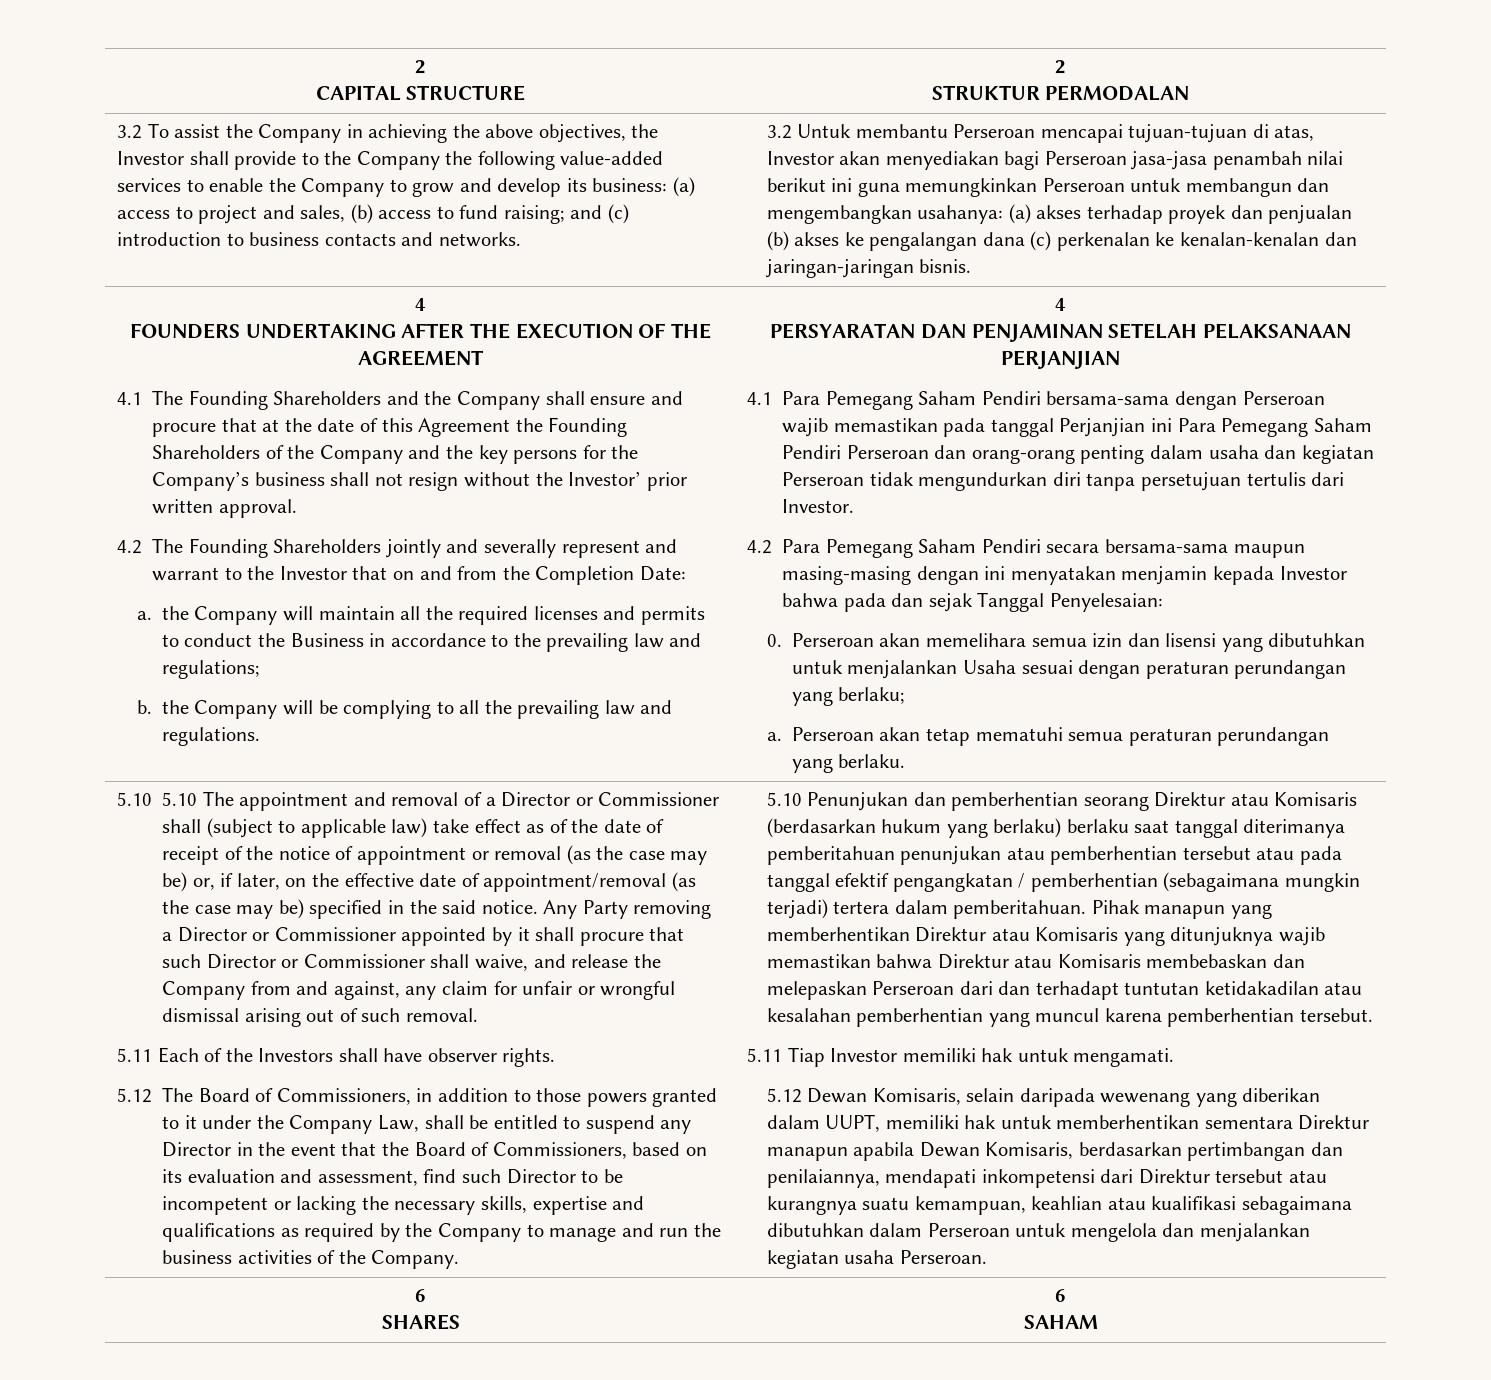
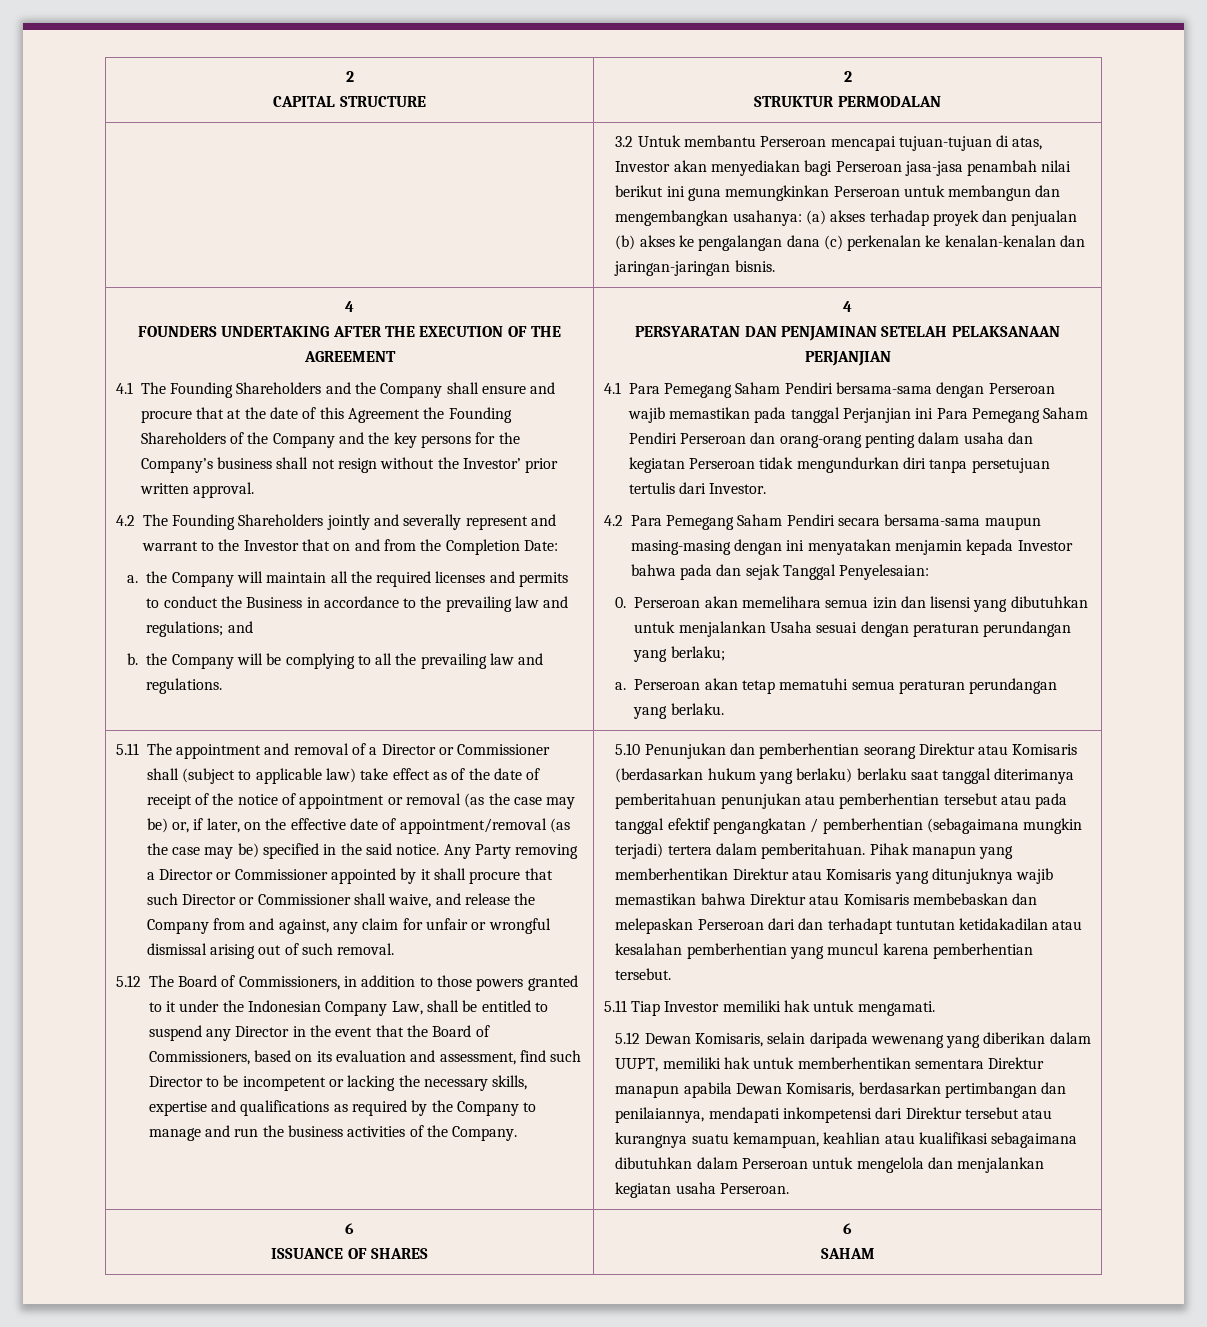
[117,123,659,143] [117,151,664,170] [117,177,695,197] [117,204,629,224] [117,232,521,247] 3.2 To assist the Company in achieving the above objectives, the Investor shall provide to the Company the following value-added services to enable the Company to grow and develop its business: (a) access to project and sales, (b) access to fund raising; and (c) introduction to business contacts and networks. -> (941, 101) none
(260, 669) none -> [227,621,253,633] and
[117,792,198,806] 5.10 5.10 -> [115,743,139,755] 5.11
[117,1047,556,1067] // 5.11 Each of the Investors shall have observer rights. -> (395, 949) none
(284, 1122) none -> [247,1000,321,1012] Indonesian
(426, 1295) none -> [271,1248,367,1259] ISSUANCE OF

